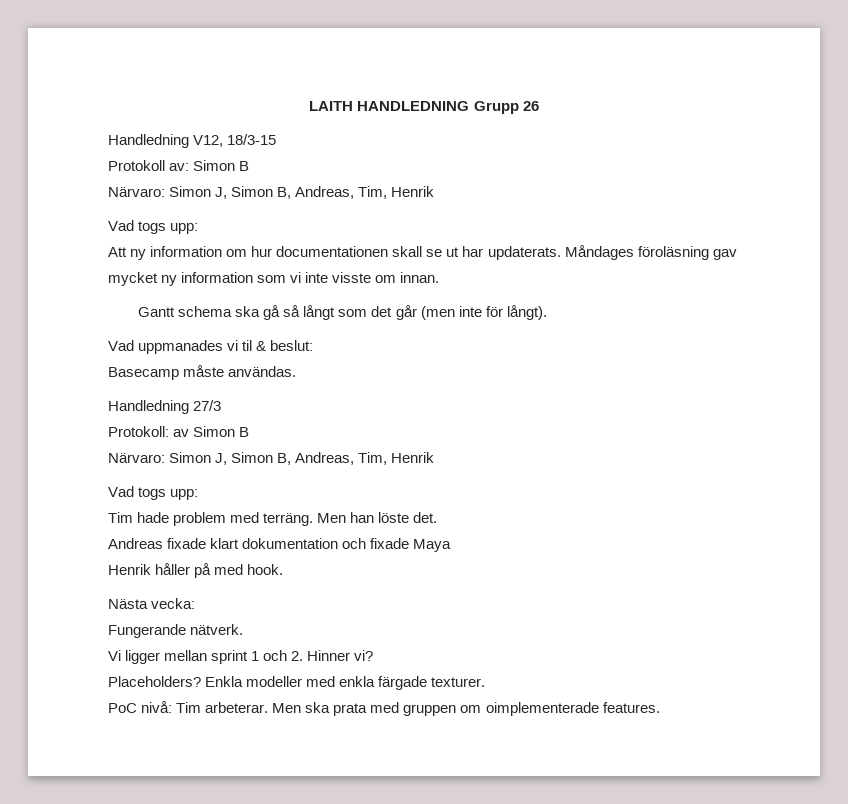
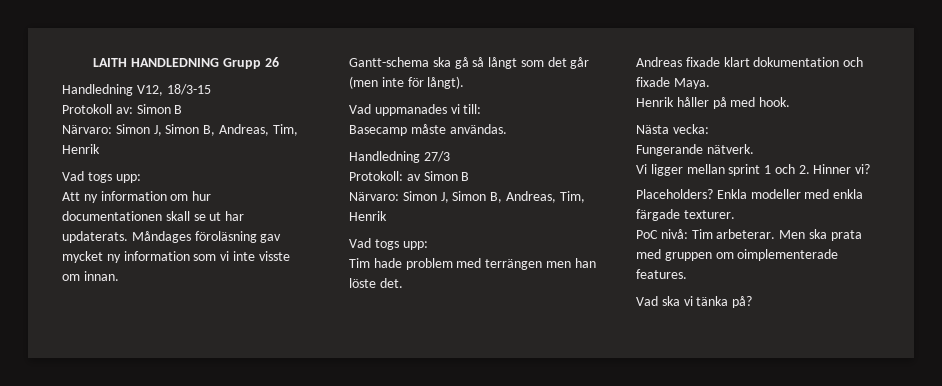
[138,306,233,317] Gantt schema -> [349,57,429,67] Gantt-schema
[242,340,314,351] til & beslut: -> [463,104,482,114] till:
[263,513,347,526] terräng. Men -> [485,259,571,270] terrängen men
[413,539,452,552] Maya -> [673,78,710,89] Maya.
(660, 707) none -> [636,296,753,308] // Vad ska vi tänka på?

